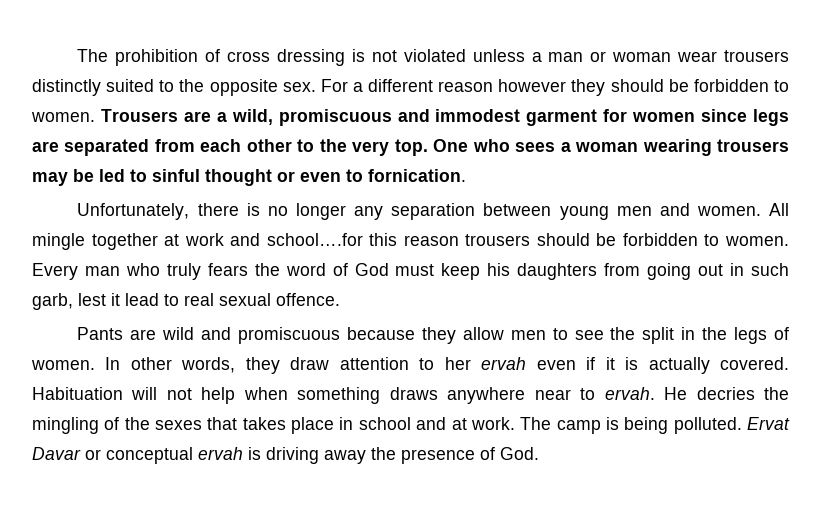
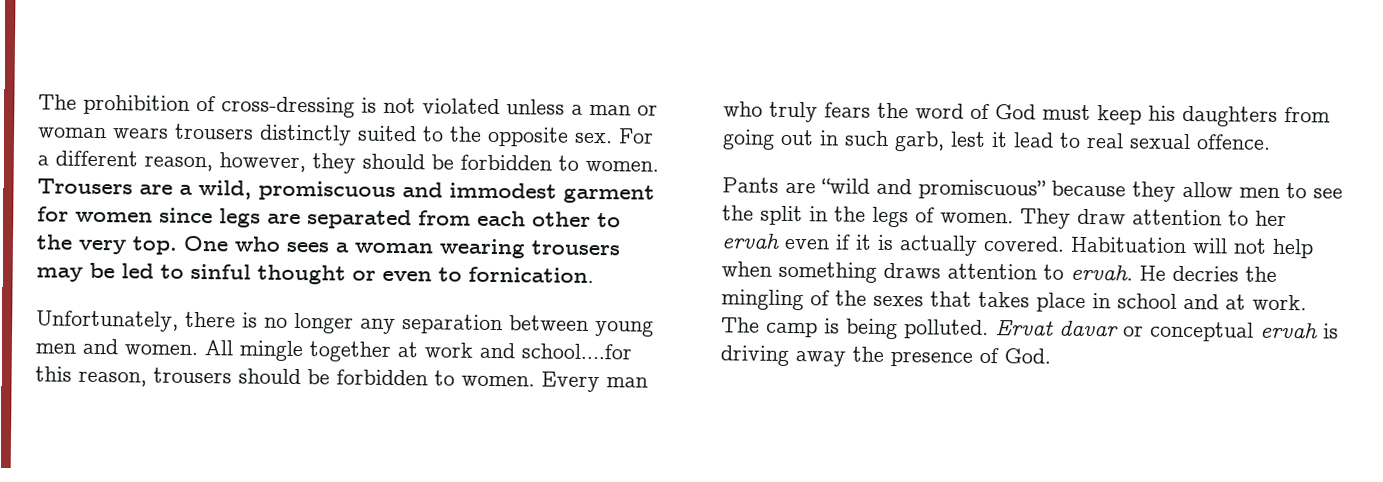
[227,49,346,66] cross dressing -> [221,96,355,118] cross-dressing
[677,51,718,62] wear -> [113,127,169,139] wears
[438,79,567,92] reason however -> [144,152,306,173] reason, however,
[403,235,459,246] reason -> [78,370,147,387] reason,
[162,327,341,344] wild and promiscuous -> [821,178,1046,200] “wild and promiscuous”
[105,357,280,374] In other words, they -> [1020,208,1071,229] They
[447,387,571,404] anywhere near -> [947,263,1037,280] attention
[32,447,81,460] Davar -> [1059,320,1119,337] davar

